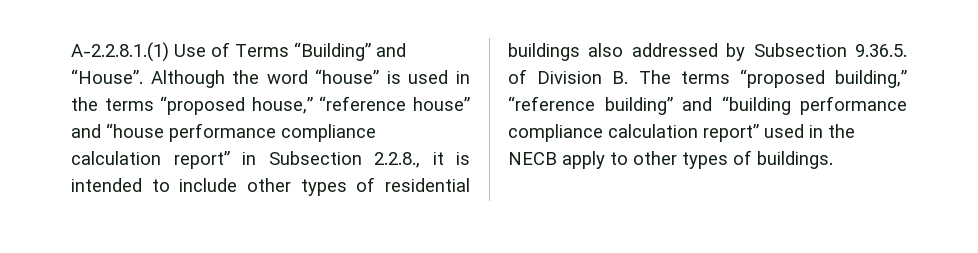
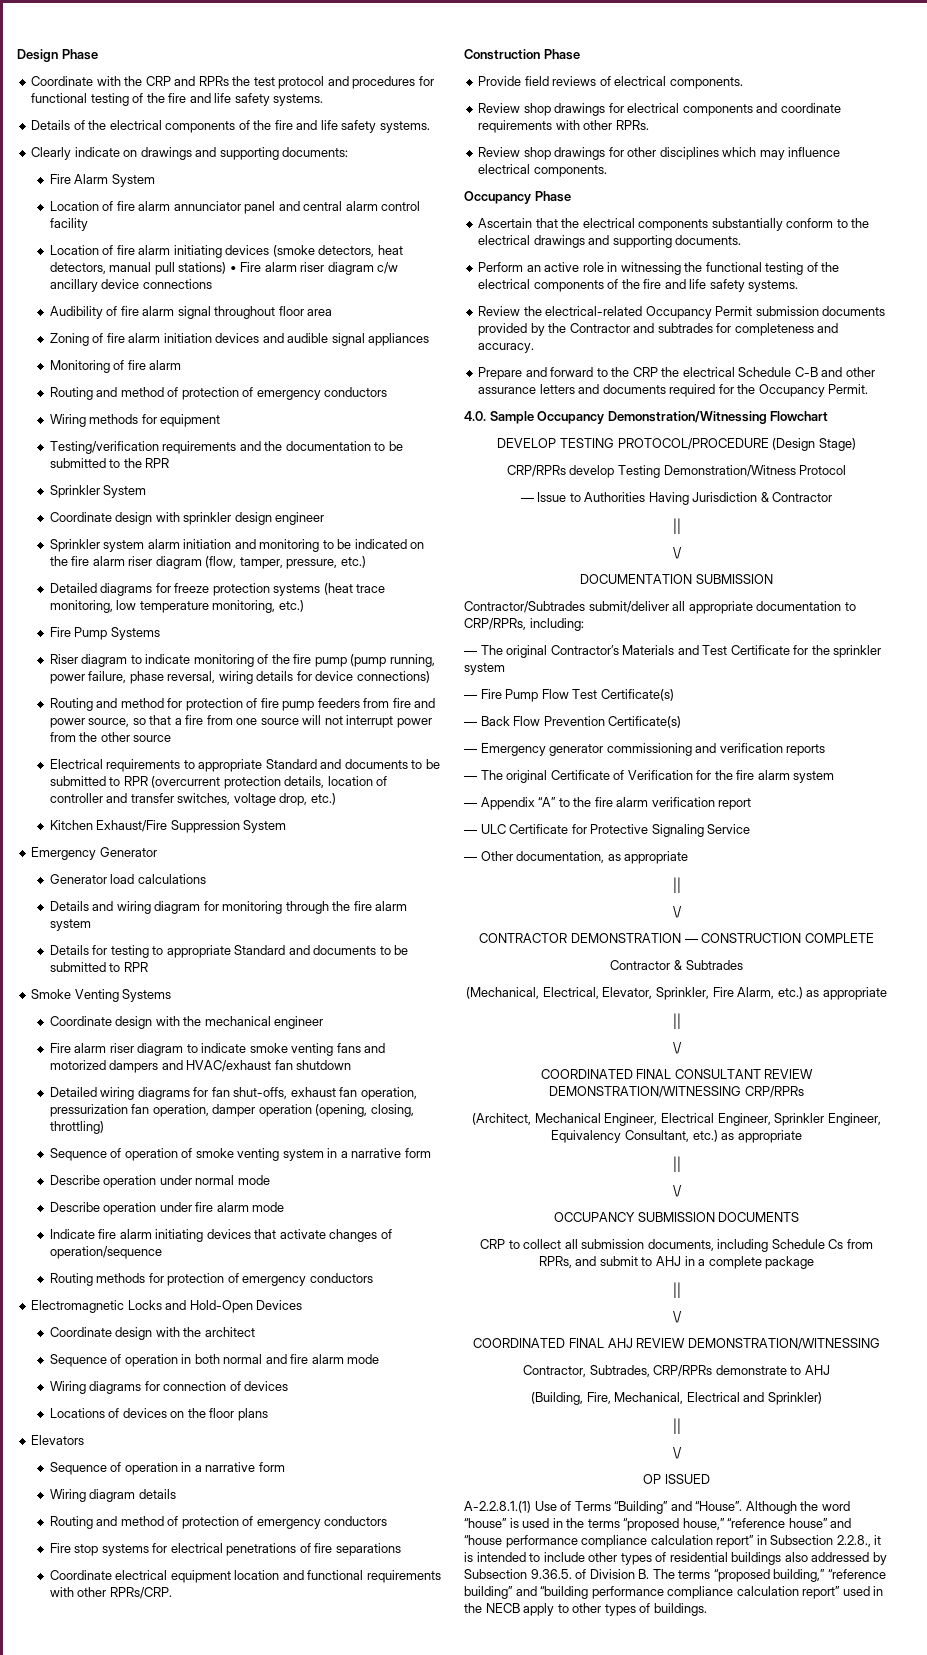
(71, 52) none -> [17,49,98,62] [31,76,434,89] [31,93,324,106] [31,120,430,133] [31,147,349,160] [49,174,155,187] [49,201,421,214] [49,218,88,231] [49,245,403,258] [49,262,399,275] [49,279,212,292] [49,306,333,319] [49,333,430,346] [49,360,182,373] [49,387,388,400] [49,414,221,427] [49,441,403,454] [49,458,170,468] [49,485,147,498] [49,512,325,525] [49,539,425,552] [49,556,366,569] [49,583,386,596] [49,600,304,613] [49,627,160,640] [49,654,435,667] [49,671,430,684] [49,698,436,711] [49,715,432,728] [49,732,172,742] [49,759,440,772] [49,776,388,789] [49,793,336,806] [49,820,287,833] [31,847,157,860] [49,874,206,884] [49,901,408,914] [49,919,91,931] [49,945,409,958] [49,962,148,972] [31,989,172,1002] [49,1016,324,1029] [49,1043,386,1056] [49,1060,352,1073] [49,1087,417,1100] [49,1104,414,1117] [49,1121,104,1134] [49,1148,431,1161] [49,1175,270,1188] [49,1202,285,1215] [49,1229,392,1242] [49,1246,162,1259] [49,1273,373,1286] [31,1300,303,1313] [49,1327,255,1340] [49,1354,380,1367] [49,1381,289,1394] [49,1408,268,1421] [31,1435,85,1445] [49,1462,285,1475] [49,1489,176,1502] [49,1516,388,1529] [49,1543,401,1556] [49,1570,441,1583] [49,1587,172,1599] [464,49,580,60] [478,76,743,89] [478,103,841,116] [478,120,649,133] [478,147,841,160] [478,164,607,177] [464,191,571,204] [478,218,870,231] [478,235,742,248] [478,262,840,275] [478,279,799,292] [478,306,886,319] [478,323,839,336] [478,343,535,353] [478,367,875,380] [478,384,869,397] [464,411,829,424] [497,438,856,451] [506,465,847,478] [520,492,833,505] [672,518,681,534] [672,547,682,559] [580,574,773,584] [464,601,856,614] [464,618,584,631] [464,645,882,658] [464,663,505,675] [464,689,674,702] [464,716,682,728] [464,743,826,756] [464,770,835,783] [464,797,752,810] [464,824,751,837] [464,851,689,864] [672,877,681,893] [672,906,682,918] [479,933,874,943] [610,960,743,970] [466,987,887,1000] [672,1013,681,1029] [672,1042,682,1054] [540,1069,814,1079] [549,1086,804,1098] [472,1113,881,1126] [551,1130,802,1143] [672,1156,681,1172] [672,1185,682,1197] [553,1212,800,1222] [480,1239,873,1252] [538,1256,815,1269] [672,1282,681,1298] [672,1311,682,1323] [473,1338,880,1350] [523,1365,830,1377] [531,1392,822,1405] [672,1418,681,1434] [672,1447,682,1459] [643,1474,710,1484] Design Phase // Coordinate with the CRP and RPRs the test protocol and procedures for functional testing of the fire and life safety systems. // Details of the electrical components of the fire and life safety systems. // Clearly indicate on drawings and supporting documents: // Fire Alarm System // Location of fire alarm annunciator panel and central alarm control facility // Location of fire alarm initiating devices (smoke detectors, heat detectors, manual pull stations) • Fire alarm riser diagram c/w ancillary device connections // Audibility of fire alarm signal throughout floor area // Zoning of fire alarm initiation devices and audible signal appliances // Monitoring of fire alarm // Routing and method of protection of emergency conductors // Wiring methods for equipment // Testing/verification requirements and the documentation to be submitted to the RPR // Sprinkler System // Coordinate design with sprinkler design engineer // Sprinkler system alarm initiation and monitoring to be indicated on the fire alarm riser diagram (flow, tamper, pressure, etc.) // Detailed diagrams for freeze protection systems (heat trace monitoring, low temperature monitoring, etc.) // Fire Pump Systems // Riser diagram to indicate monitoring of the fire pump (pump running, power failure, phase reversal, wiring details for device connections) // Routing and method for protection of fire pump feeders from fire and power source, so that a fire from one source will not interrupt power from the other source // Electrical requirements to appropriate Standard and documents to be submitted to RPR (overcurrent protection details, location of controller and transfer switches, voltage drop, etc.) // Kitchen Exhaust/Fire Suppression System // Emergency Generator // Generator load calculations // Details and wiring diagram for monitoring through the fire alarm system // Details for testing to appropriate Standard and documents to be submitted to RPR // Smoke Venting Systems // Coordinate design with the mechanical engineer // Fire alarm riser diagram to indicate smoke venting fans and motorized dampers and HVAC/exhaust fan shutdown // Detailed wiring diagrams for fan shut-offs, exhaust fan operation, pressurization fan operation, damper operation (opening, closing, throttling) // Sequence of operation of smoke venting system in a narrative form // Describe operation under normal mode // Describe operation under fire alarm mode // Indicate fire alarm initiating devices that activate changes of operation/sequence // Routing methods for protection of emergency conductors // Electromagnetic Locks and Hold-Open Devices // Coordinate design with the architect // Sequence of operation in both normal and fire alarm mode // Wiring diagrams for connection of devices // Locations of devices on the floor plans // Elevators // Sequence of operation in a narrative form // Wiring diagram details // Routing and method of protection of emergency conductors // Fire stop systems for electrical penetrations of fire separations // Coordinate electrical equipment location and functional requirements with other RPRs/CRP. // Construction Phase // Provide field reviews of electrical components. // Review shop drawings for electrical components and coordinate requirements with other RPRs. // Review shop drawings for other disciplines which may influence electrical components. // Occupancy Phase // Ascertain that the electrical components substantially conform to the electrical drawings and supporting documents. // Perform an active role in witnessing the functional testing of the electrical components of the fire and life safety systems. // Review the electrical-related Occupancy Permit submission documents provided by the Contractor and subtrades for completeness and accuracy. // Prepare and forward to the CRP the electrical Schedule C-B and other assurance letters and documents required for the Occupancy Permit. // 4.0. Sample Occupancy Demonstration/Witnessing Flowchart // DEVELOP TESTING PROTOCOL/PROCEDURE (Design Stage) // CRP/RPRs develop Testing Demonstration/Witness Protocol // — Issue to Authorities Having Jurisdiction & Contractor // || // \/ // DOCUMENTATION SUBMISSION // Contractor/Subtrades submit/deliver all appropriate documentation to CRP/RPRs, including: // — The original Contractor’s Materials and Test Certificate for the sprinkler system // — Fire Pump Flow Test Certificate(s) // — Back Flow Prevention Certificate(s) // — Emergency generator commissioning and verification reports // — The original Certificate of Verification for the fire alarm system // — Appendix “A” to the fire alarm verification report // — ULC Certificate for Protective Signaling Service // — Other documentation, as appropriate // || // \/ // CONTRACTOR DEMONSTRATION — CONSTRUCTION COMPLETE // Contractor & Subtrades // (Mechanical, Electrical, Elevator, Sprinkler, Fire Alarm, etc.) as appropriate // || // \/ // COORDINATED FINAL CONSULTANT REVIEW DEMONSTRATION/WITNESSING CRP/RPRs // (Architect, Mechanical Engineer, Electrical Engineer, Sprinkler Engineer, Equivalency Consultant, etc.) as appropriate // || // \/ // OCCUPANCY SUBMISSION DOCUMENTS // CRP to collect all submission documents, including Schedule Cs from RPRs, and submit to AHJ in a complete package // || // \/ // COORDINATED FINAL AHJ REVIEW DEMONSTRATION/WITNESSING // Contractor, Subtrades, CRP/RPRs demonstrate to AHJ // (Building, Fire, Mechanical, Electrical and Sprinkler) // || // \/ // OP ISSUED //

